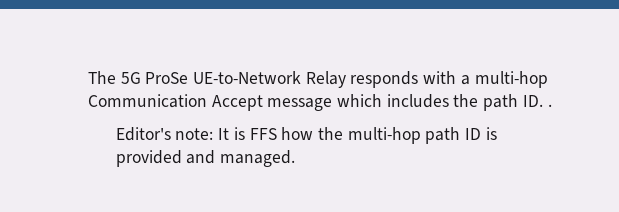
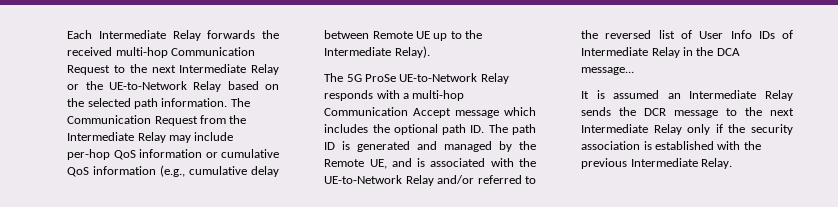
(87, 77) none -> [67,30,279,41] [67,47,255,58] [67,64,279,75] [67,81,279,92] [67,98,250,109] [67,115,247,126] [67,132,234,143] [67,149,279,160] [67,165,279,177] [324,30,483,41] [324,46,430,58] Each Intermediate Relay forwards the received multi-hop Communication Request to the next Intermediate Relay or the UE-to-Network Relay based on the selected path information. The Communication Request from the Intermediate Relay may include per-hop QoS information or cumulative QoS information (e.g., cumulative delay between Remote UE up to the Intermediate Relay). //
(479, 100) none -> [393,124,438,135] optional
[547,104,552,107] [115,127,497,144] [115,150,296,167] . // Editor's note: It is FFS how the multi-hop path ID is provided and managed. -> [488,124,536,135] [324,141,536,152] [324,158,536,169] [324,175,536,186] [581,30,793,39] [581,47,740,58] [581,67,635,75] [581,90,793,101] [581,107,794,118] [581,124,793,135] [581,141,761,150] [581,158,732,169] The path ID is generated and managed by the Remote UE, and is associated with the UE-to-Network Relay and/or referred to the reversed list of User Info IDs of Intermediate Relay in the DCA message... // It is assumed an Intermediate Relay sends the DCR message to the next Intermediate Relay only if the security association is established with the previous Intermediate Relay.

